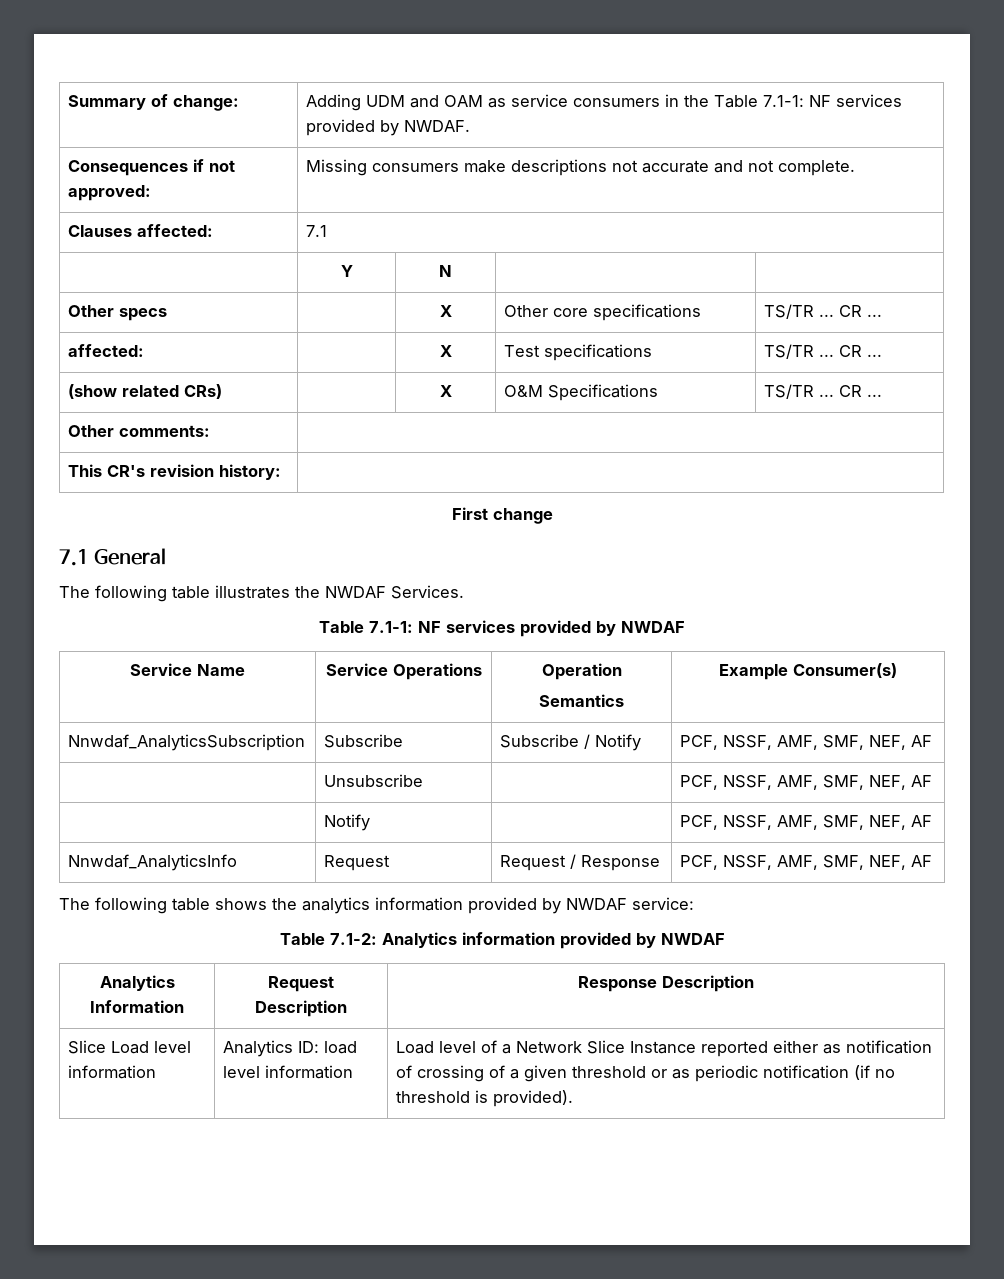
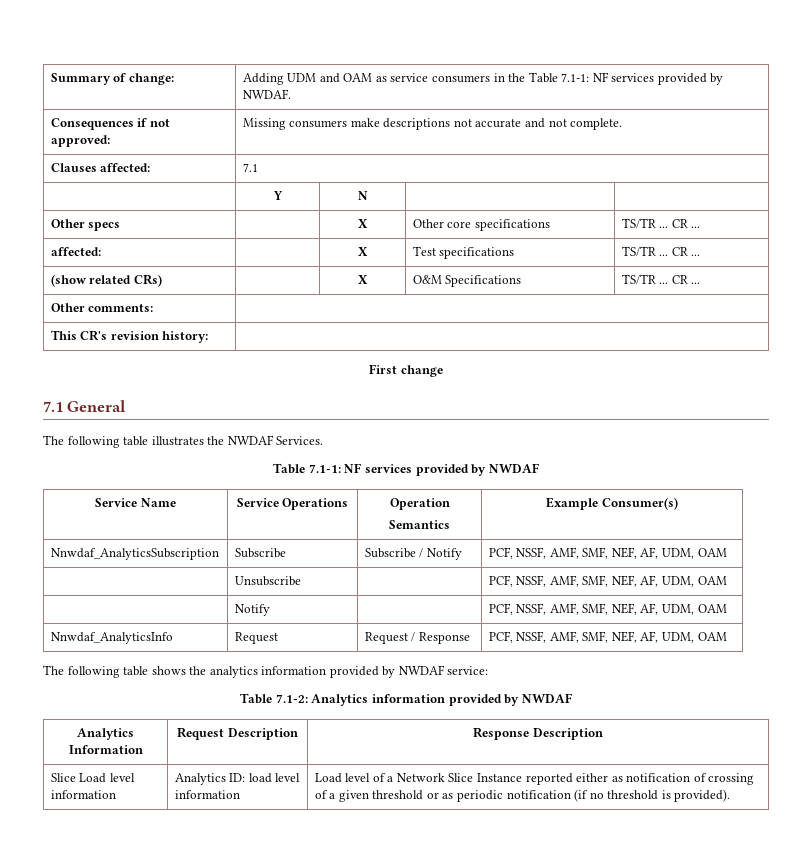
[911,735,933,747] AF -> [640,547,727,559] AF, UDM, OAM
[911,775,933,787] AF -> [640,575,727,587] AF, UDM, OAM
[911,815,933,827] AF -> [640,603,727,615] AF, UDM, OAM
[911,855,933,867] AF -> [640,631,727,643] AF, UDM, OAM

